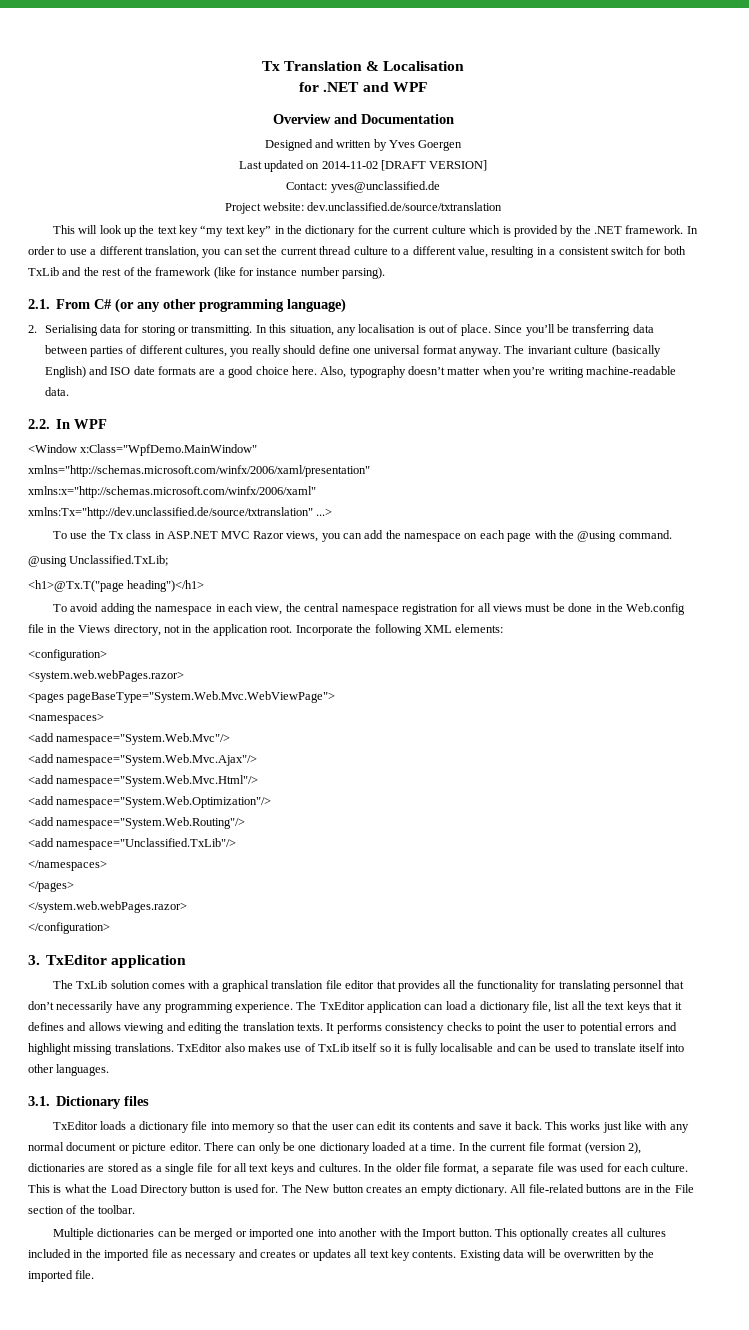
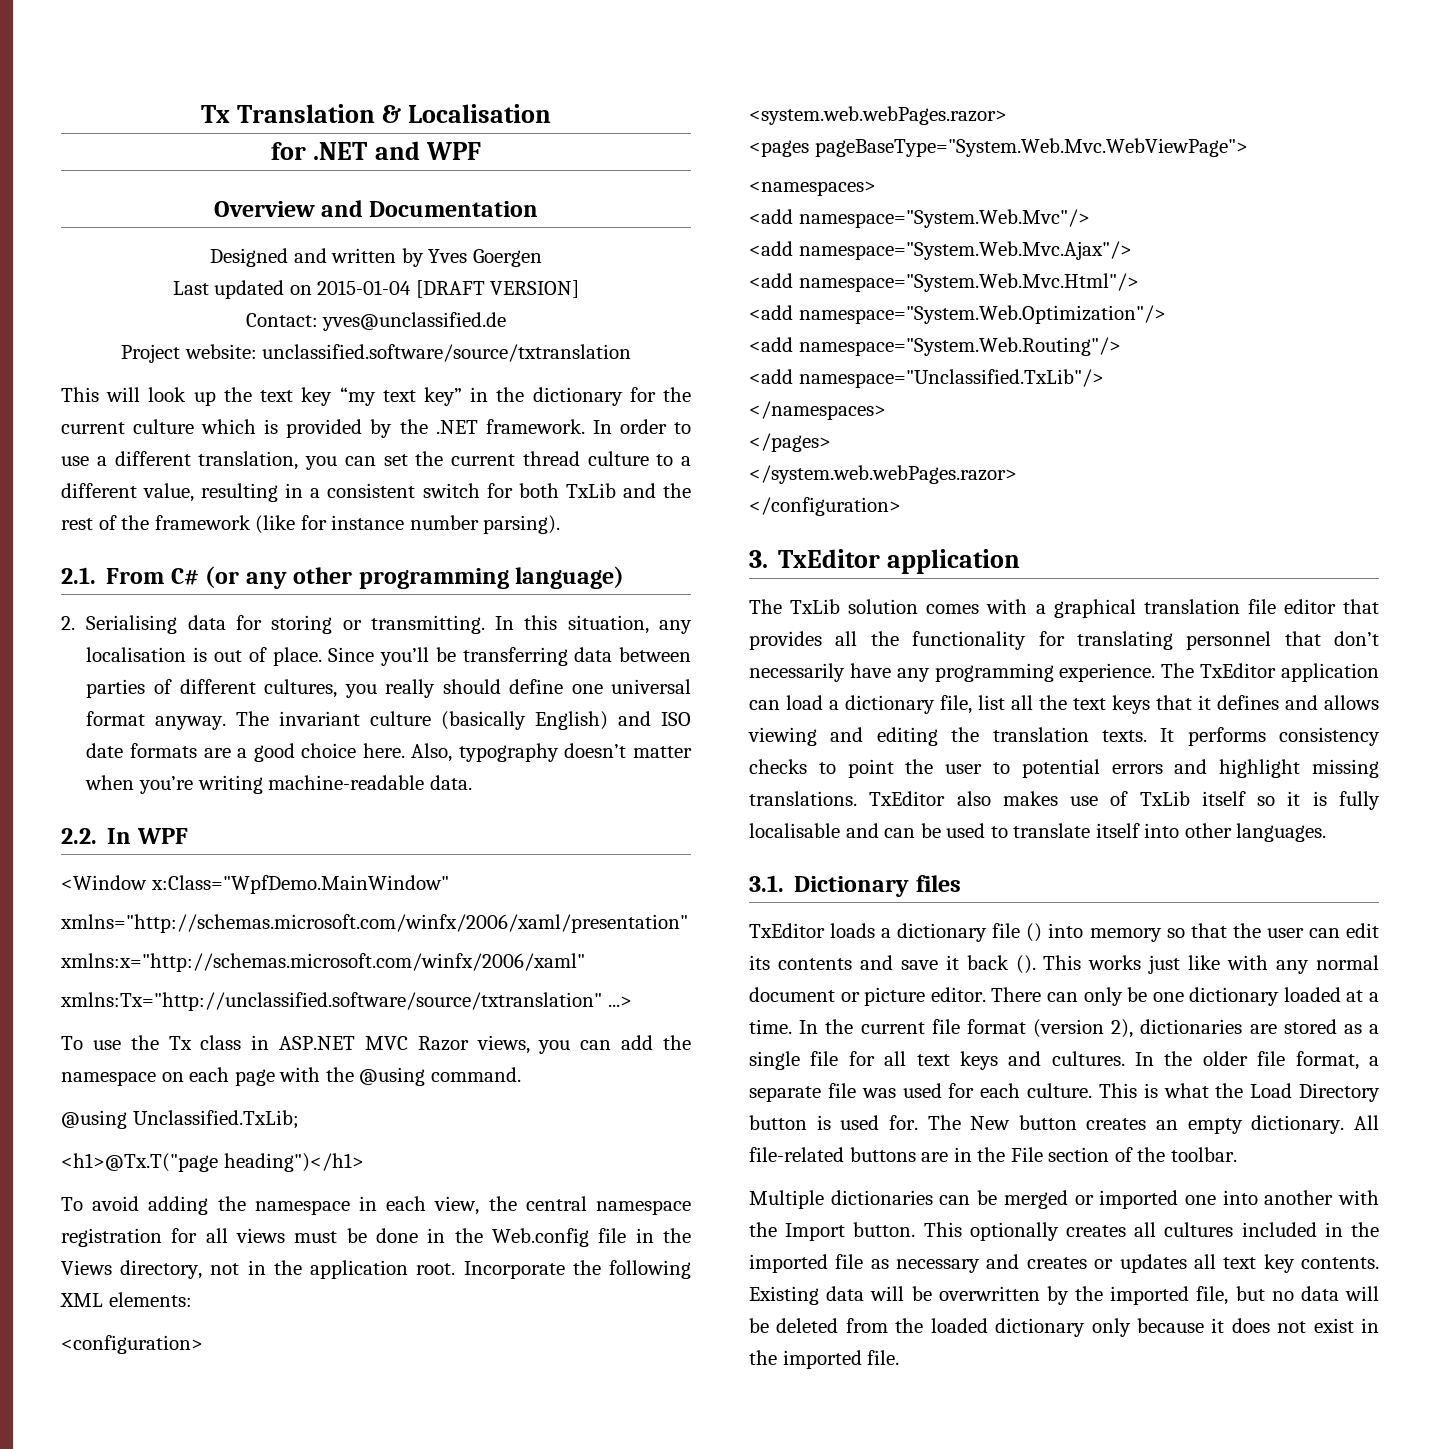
[321,161,378,169] 2014-11-02 -> [317,280,412,295] 2015-01-04
[307,202,503,211] dev.unclassified.de/source/txtranslation -> [262,344,632,362] unclassified.software/source/txtranslation
[28,507,313,519] xmlns:Tx="http://dev.unclassified.de/source/txtranslation" -> [60,992,602,1011] xmlns:Tx="http://unclassified.software/source/txtranslation"
(208, 1125) none -> [1026,923,1043,942] ()
[514,1121,542,1130] back. -> [966,955,1036,974] back ().
(73, 1276) none -> [1196,1286,1379,1305] [749,1318,1379,1337] [749,1350,862,1369] file, but no data will be deleted from the loaded dictionary only because it does not exist in the imported

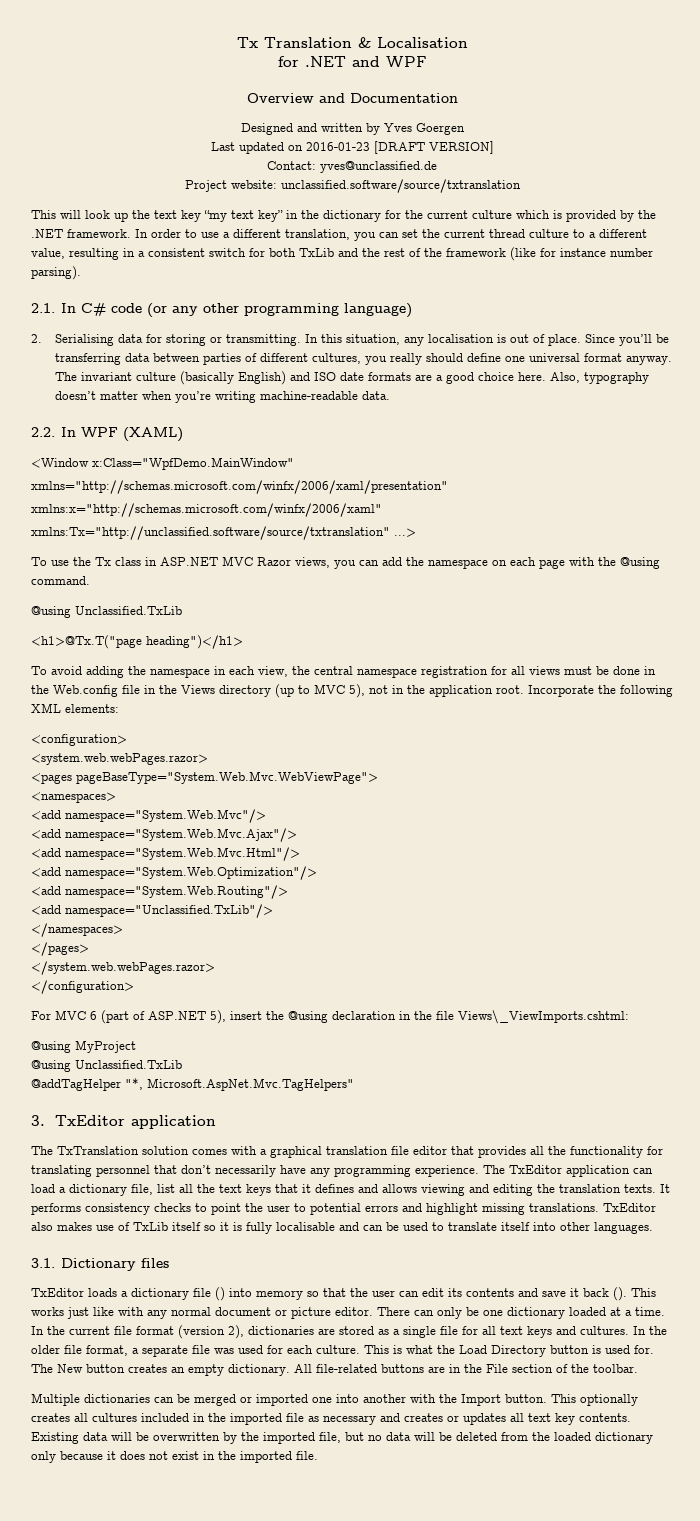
[317,280,412,295] 2015-01-04 -> [305,142,370,151] 2016-01-23
[106,568,199,585] From C# -> [61,303,143,316] In C# code
(188, 836) none -> [123,427,184,442] (XAML)
[132,1110,299,1129] Unclassified.TxLib; -> [75,606,182,615] Unclassified.TxLib
[120,1260,203,1279] directory, -> [219,684,365,698] directory (up to MVC 5),
(901, 506) none -> [31,1010,629,1024] [31,1040,136,1053] [31,1060,182,1072] [31,1078,354,1091] // For MVC 6 (part of ASP.NET 5), insert the @using declaration in the file Views\_ViewImports.cshtml: // @using MyProject // @using Unclassified.TxLib // @addTagHelper "*, Microsoft.AspNet.Mvc.TagHelpers"
[790,599,841,614] TxLib -> [57,1146,139,1155] TxTranslation

